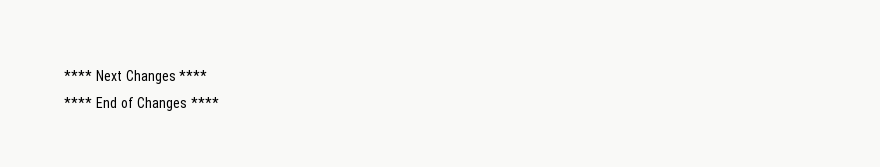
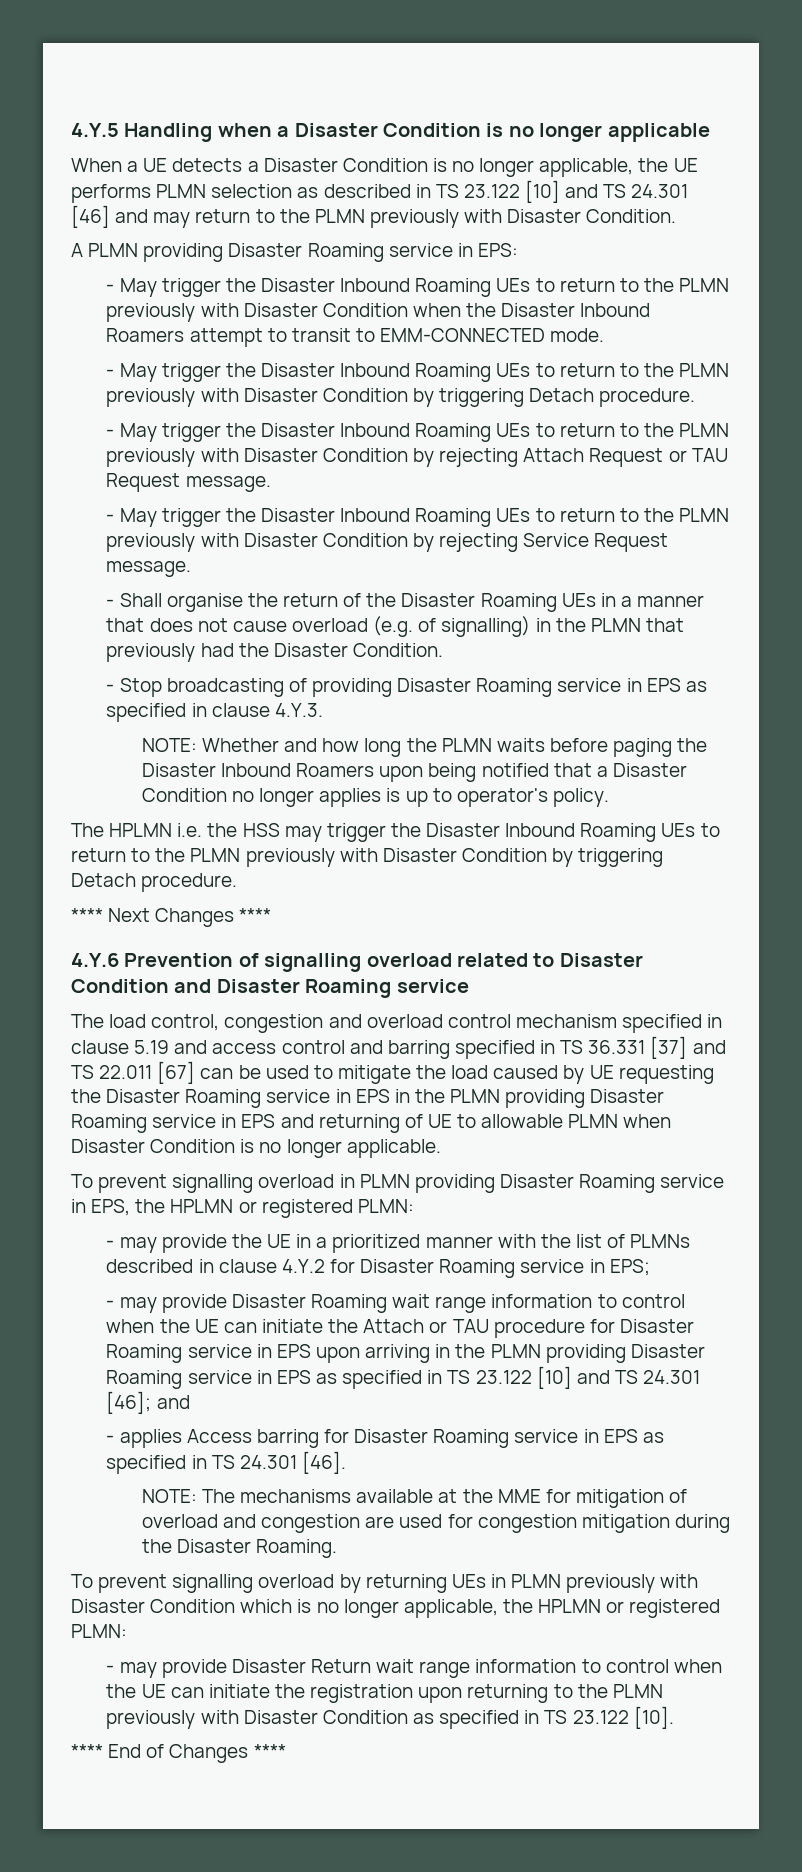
[64,70,208,84] **** Next Changes **** -> [71,123,710,142] [71,158,698,177] [71,180,689,203] [71,205,677,228] [71,243,518,262] [106,278,730,297] [106,303,651,322] [106,328,605,347] [106,363,730,382] [106,388,696,407] [106,423,730,442] [106,448,728,467] [106,473,271,492] [106,508,730,527] [106,533,669,552] [106,561,192,577] [106,593,705,612] [106,616,684,637] [106,643,443,662] [106,678,707,697] [106,703,323,722] [141,738,708,757] [141,763,687,782] [141,788,609,807] [71,823,720,842] [71,848,664,867] [71,873,238,892] [71,908,272,927] [71,953,643,972] [71,979,469,998] [71,1014,723,1033] [71,1036,726,1059] [71,1061,714,1084] [71,1089,665,1108] [71,1114,672,1133] [71,1139,441,1158] [71,1174,725,1193] [71,1199,414,1218] [106,1234,691,1253] [106,1259,650,1278] [106,1294,685,1313] [106,1319,694,1338] [106,1344,705,1363] [106,1366,701,1389] [106,1391,190,1414] [106,1429,664,1448] [106,1451,346,1474] [141,1489,688,1508] [141,1514,730,1533] [141,1539,338,1558] [71,1574,699,1593] [71,1599,721,1618] [71,1624,127,1638] [106,1659,722,1678] [106,1684,663,1703] [106,1706,674,1729] 4.Y.5 Handling when a Disaster Condition is no longer applicable // When a UE detects a Disaster Condition is no longer applicable, the UE performs PLMN selection as described in TS 23.122 [10] and TS 24.301 [46] and may return to the PLMN previously with Disaster Condition. // A PLMN providing Disaster Roaming service in EPS: // - May trigger the Disaster Inbound Roaming UEs to return to the PLMN previously with Disaster Condition when the Disaster Inbound Roamers attempt to transit to EMM-CONNECTED mode. // - May trigger the Disaster Inbound Roaming UEs to return to the PLMN previously with Disaster Condition by triggering Detach procedure. // - May trigger the Disaster Inbound Roaming UEs to return to the PLMN previously with Disaster Condition by rejecting Attach Request or TAU Request message. // - May trigger the Disaster Inbound Roaming UEs to return to the PLMN previously with Disaster Condition by rejecting Service Request message. // - Shall organise the return of the Disaster Roaming UEs in a manner that does not cause overload (e.g. of signalling) in the PLMN that previously had the Disaster Condition. // - Stop broadcasting of providing Disaster Roaming service in EPS as specified in clause 4.Y.3. // NOTE: Whether and how long the PLMN waits before paging the Disaster Inbound Roamers upon being notified that a Disaster Condition no longer applies is up to operator's policy. // The HPLMN i.e. the HSS may trigger the Disaster Inbound Roaming UEs to return to the PLMN previously with Disaster Condition by triggering Detach procedure. // **** Next Changes **** // 4.Y.6 Prevention of signalling overload related to Disaster Condition and Disaster Roaming service // The load control, congestion and overload control mechanism specified in clause 5.19 and access control and barring specified in TS 36.331 [37] and TS 22.011 [67] can be used to mitigate the load caused by UE requesting the Disaster Roaming service in EPS in the PLMN providing Disaster Roaming service in EPS and returning of UE to allowable PLMN when Disaster Condition is no longer applicable. // To prevent signalling overload in PLMN providing Disaster Roaming service in EPS, the HPLMN or registered PLMN: // - may provide the UE in a prioritized manner with the list of PLMNs described in clause 4.Y.2 for Disaster Roaming service in EPS; // - may provide Disaster Roaming wait range information to control when the UE can initiate the Attach or TAU procedure for Disaster Roaming service in EPS upon arriving in the PLMN providing Disaster Roaming service in EPS as specified in TS 23.122 [10] and TS 24.301 [46]; and // - applies Access barring for Disaster Roaming service in EPS as specified in TS 24.301 [46]. // NOTE: The mechanisms available at the MME for mitigation of overload and congestion are used for congestion mitigation during the Disaster Roaming. // To prevent signalling overload by returning UEs in PLMN previously with Disaster Condition which is no longer applicable, the HPLMN or registered PLMN: // - may provide Disaster Return wait range information to control when the UE can initiate the registration upon returning to the PLMN previously with Disaster Condition as specified in TS 23.122 [10].

